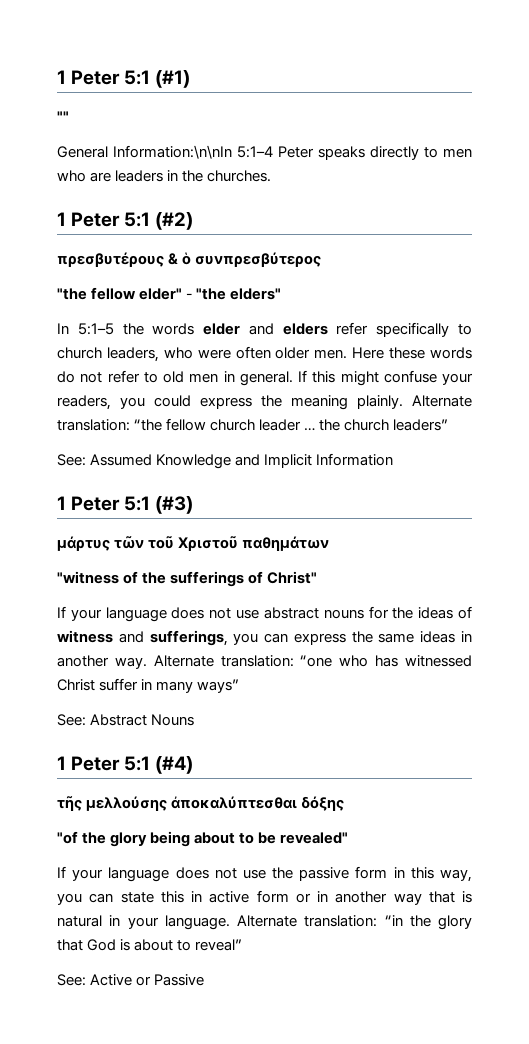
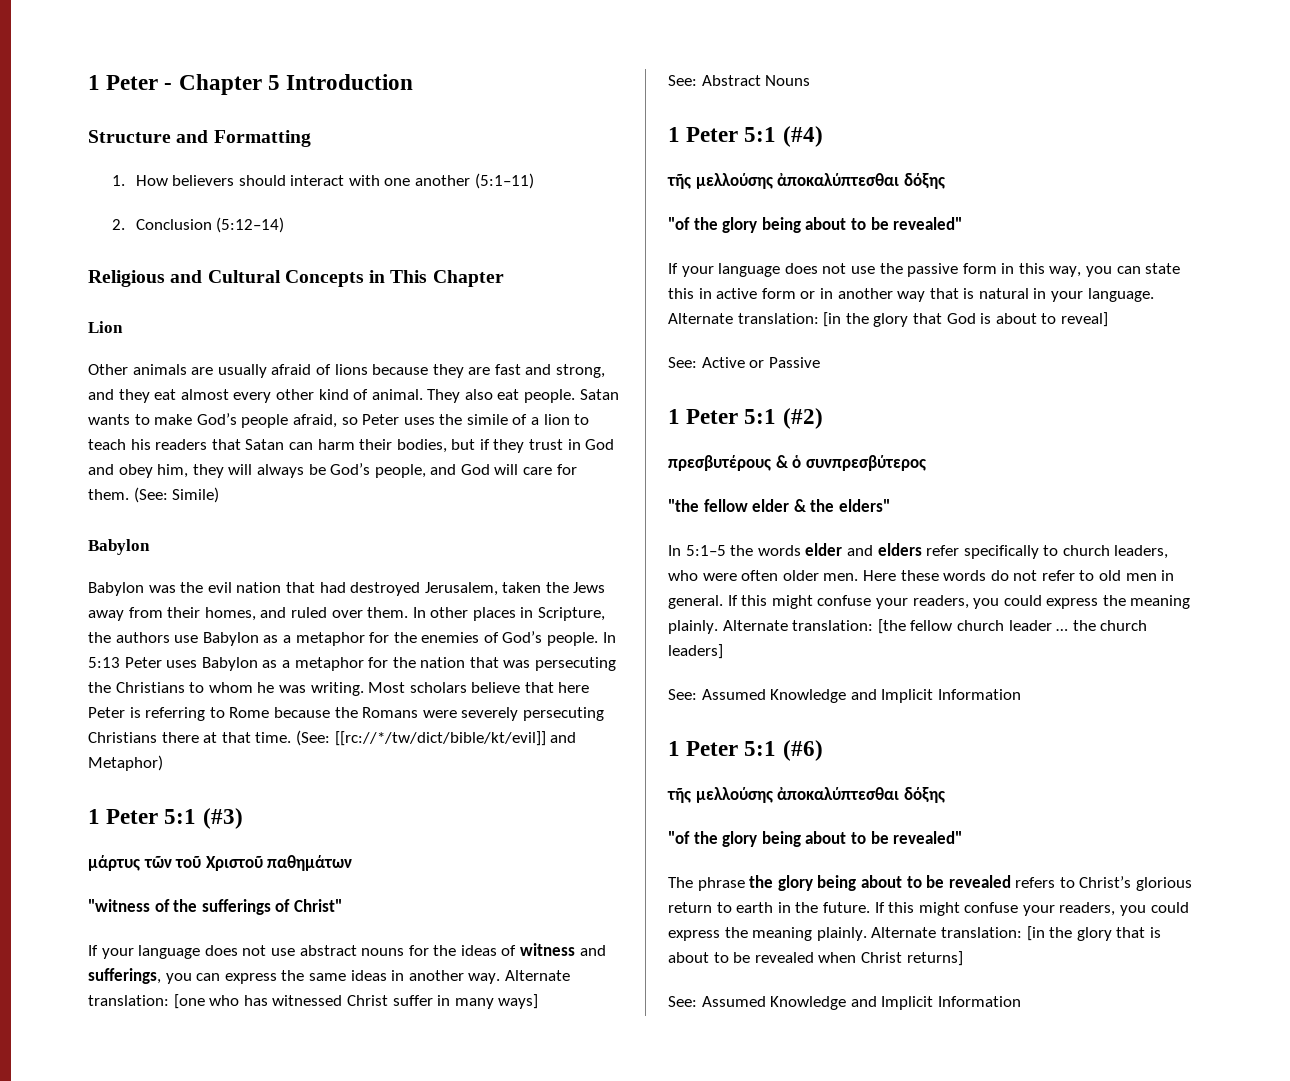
[57,70,191,88] [57,111,69,122] [57,145,472,160] [57,170,272,182] [57,212,194,230] [57,252,322,267] [57,287,282,300] [57,322,472,337] [57,346,473,362] [57,370,473,386] [57,395,472,410] [57,418,449,431] [57,453,394,469] 1 Peter 5:1 (#1) // "" // General Information:\n\nIn 5:1–4 Peter speaks directly to men who are leaders in the churches. // 1 Peter 5:1 (#2) // πρεσβυτέρους & ὁ συνπρεσβύτερος // "the fellow elder" - "the elders" // In 5:1–5 the words elder and elders refer specifically to church leaders, who were often older men. Here these words do not refer to old men in general. If this might confuse your readers, you could express the meaning plainly. Alternate translation: “the fellow church leader … the church leaders” // See: Assumed Knowledge and Implicit Information -> [88,74,414,95] [88,130,311,147] [111,173,534,189] [111,217,285,233] [88,270,504,287] [88,321,123,333] [88,364,606,378] [88,389,619,403] [88,413,590,428] [88,439,615,453] [88,463,577,478] [88,487,220,503] [88,539,150,555] [88,582,606,596] [88,607,606,621] [88,631,616,646] [88,657,617,671] [88,682,590,696] [88,707,604,721] [88,730,577,746] [88,755,163,771] 1 Peter - Chapter 5 Introduction // Structure and Formatting // 1. How believers should interact with one another (5:1–11) // 2. Conclusion (5:12–14) // Religious and Cultural Concepts in This Chapter // Lion // Other animals are usually afraid of lions because they are fast and strong, and they eat almost every other kind of animal. They also eat people. Satan wants to make God’s people afraid, so Peter uses the simile of a lion to teach his readers that Satan can harm their bodies, but if they trust in God and obey him, they will always be God’s people, and God will care for them. (See: Simile) // Babylon // Babylon was the evil nation that had destroyed Jerusalem, taken the Jews away from their homes, and ruled over them. In other places in Scripture, the authors use Babylon as a metaphor for the enemies of God’s people. In 5:13 Peter uses Babylon as a metaphor for the nation that was persecuting the Christians to whom he was writing. Most scholars believe that here Peter is referring to Rome because the Romans were severely persecuting Christians there at that time. (See: [[rc://*/tw/dict/bible/kt/evil]] and Metaphor)
[300,655,333,667] “one -> [173,994,205,1009] [one
[197,679,240,693] ways” -> [498,994,539,1009] ways]
[384,915,403,926] “in -> [823,312,842,327] [in
[195,939,243,951] reveal” -> [1060,312,1108,327] reveal]
(205, 980) none -> [668,408,823,429] [668,455,926,471] [668,499,890,512] [668,543,1169,559] [668,570,1175,581] [668,595,1191,609] [668,619,1148,634] [668,644,723,659] [668,689,1021,703] [668,740,823,761] [667,787,945,803] [668,831,963,847] [668,875,1193,891] [668,902,1189,916] [668,926,1161,941] [668,951,963,966] [668,996,1021,1010] // 1 Peter 5:1 (#2) // πρεσβυτέρους & ὁ συνπρεσβύτερος // "the fellow elder & the elders" // In 5:1–5 the words elder and elders refer specifically to church leaders, who were often older men. Here these words do not refer to old men in general. If this might confuse your readers, you could express the meaning plainly. Alternate translation: [the fellow church leader … the church leaders] // See: Assumed Knowledge and Implicit Information // 1 Peter 5:1 (#6) // τῆς μελλούσης ἀποκαλύπτεσθαι δόξης // "of the glory being about to be revealed" // The phrase the glory being about to be revealed refers to Christ’s glorious return to earth in the future. If this might confuse your readers, you could express the meaning plainly. Alternate translation: [in the glory that is about to be revealed when Christ returns] // See: Assumed Knowledge and Implicit Information

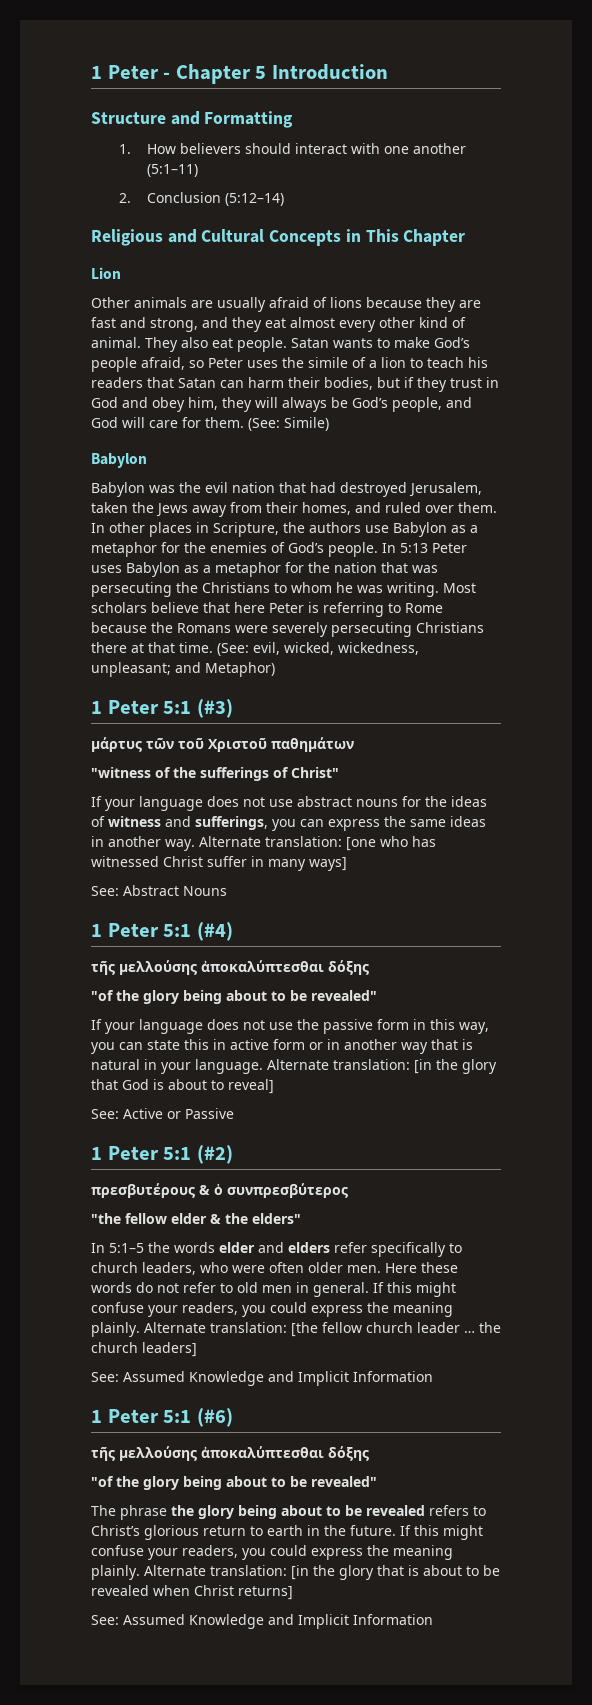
[334,731,546,746] [[rc://*/tw/dict/bible/kt/evil]] -> [253,642,419,655] [91,662,171,677] evil, wicked, wickedness, unpleasant;

